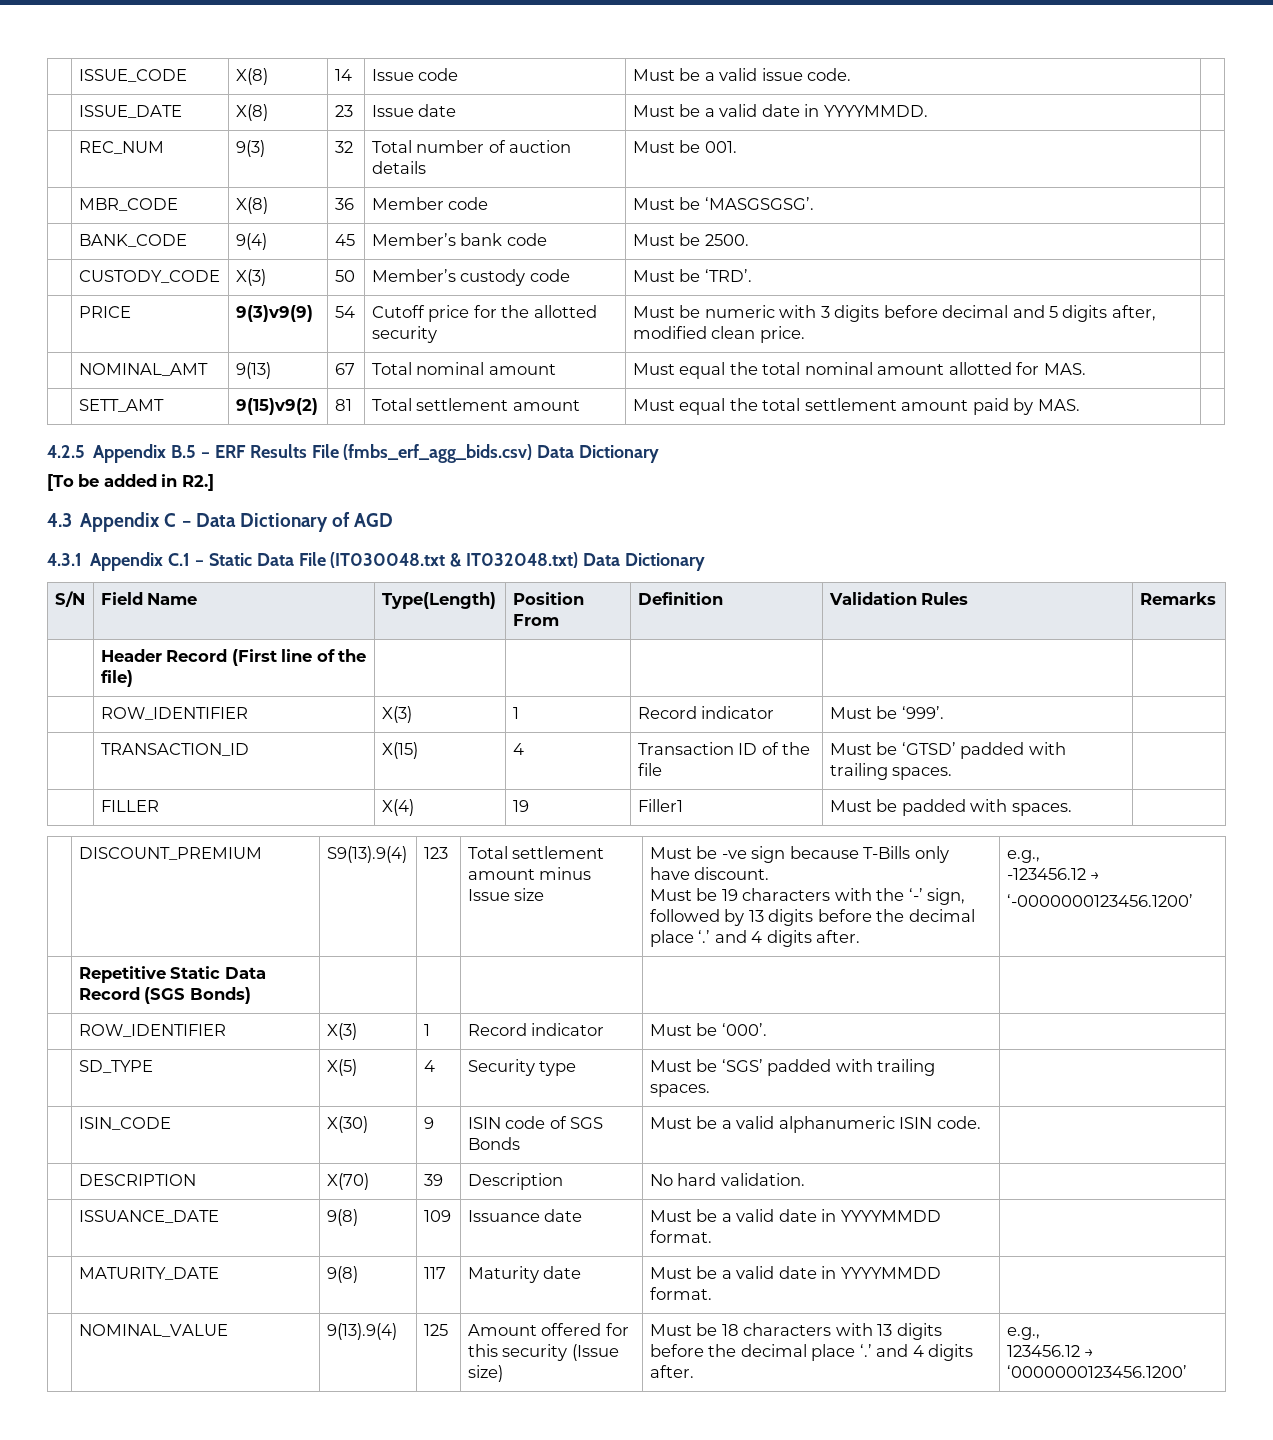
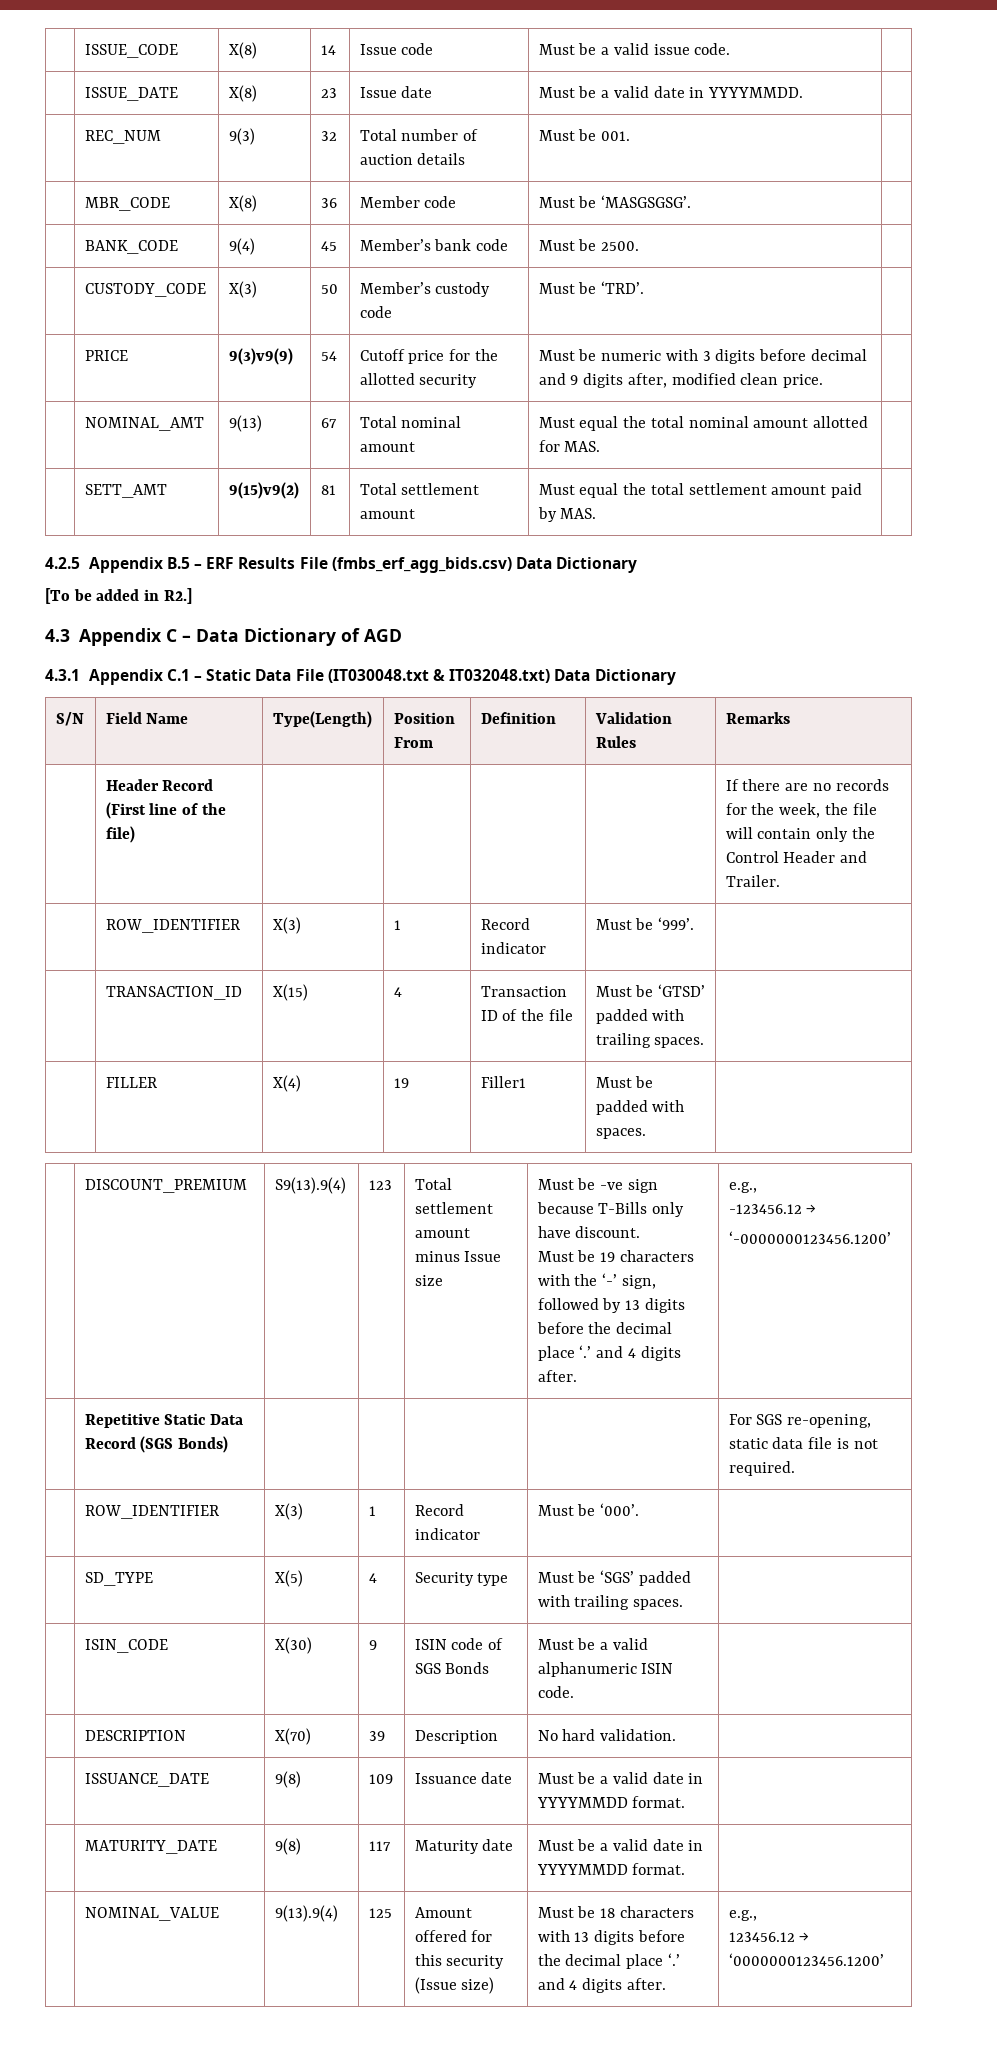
[1049,306,1059,318] 5 -> [570,375,579,385] 9
(133, 678) none -> [725,779,889,791] [725,803,877,818] [725,827,875,842] [725,851,868,863] [725,875,780,887] If there are no records for the week, the file will contain only the Control Header and Trailer.
(251, 995) none -> [728,1414,872,1428] [728,1437,878,1449] [728,1461,795,1476] For SGS re-opening, static data file is not required.

